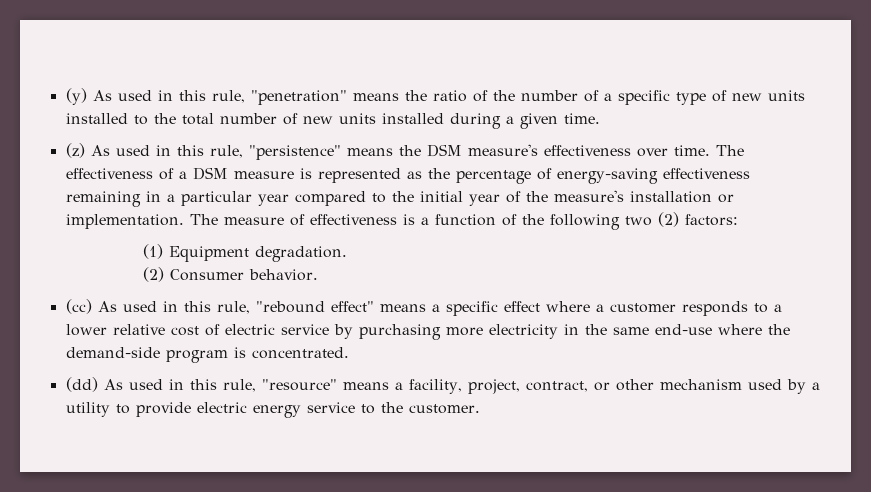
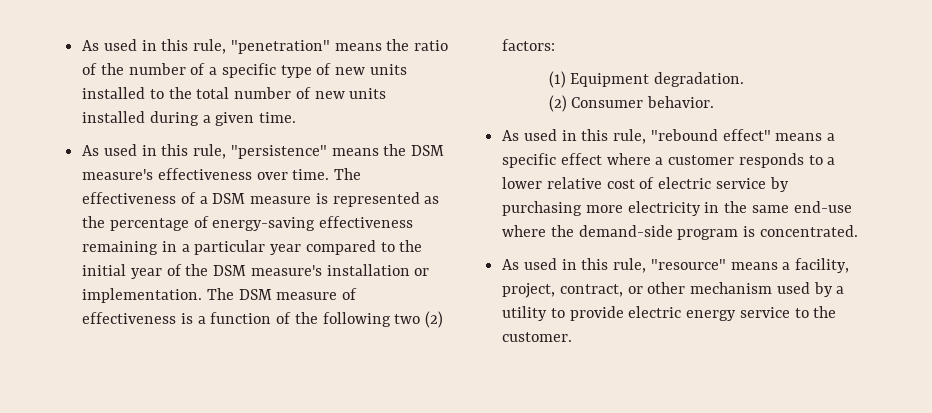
[65,88,87,105] (y) -> (82, 45) none
[65,143,85,158] (z) -> (297, 117) none
(548, 196) none -> [213,265,247,276] DSM
(218, 219) none -> [238,289,272,300] DSM
[65,299,92,314] (cc) -> (714, 102) none
[65,377,98,392] (dd) -> (858, 231) none

